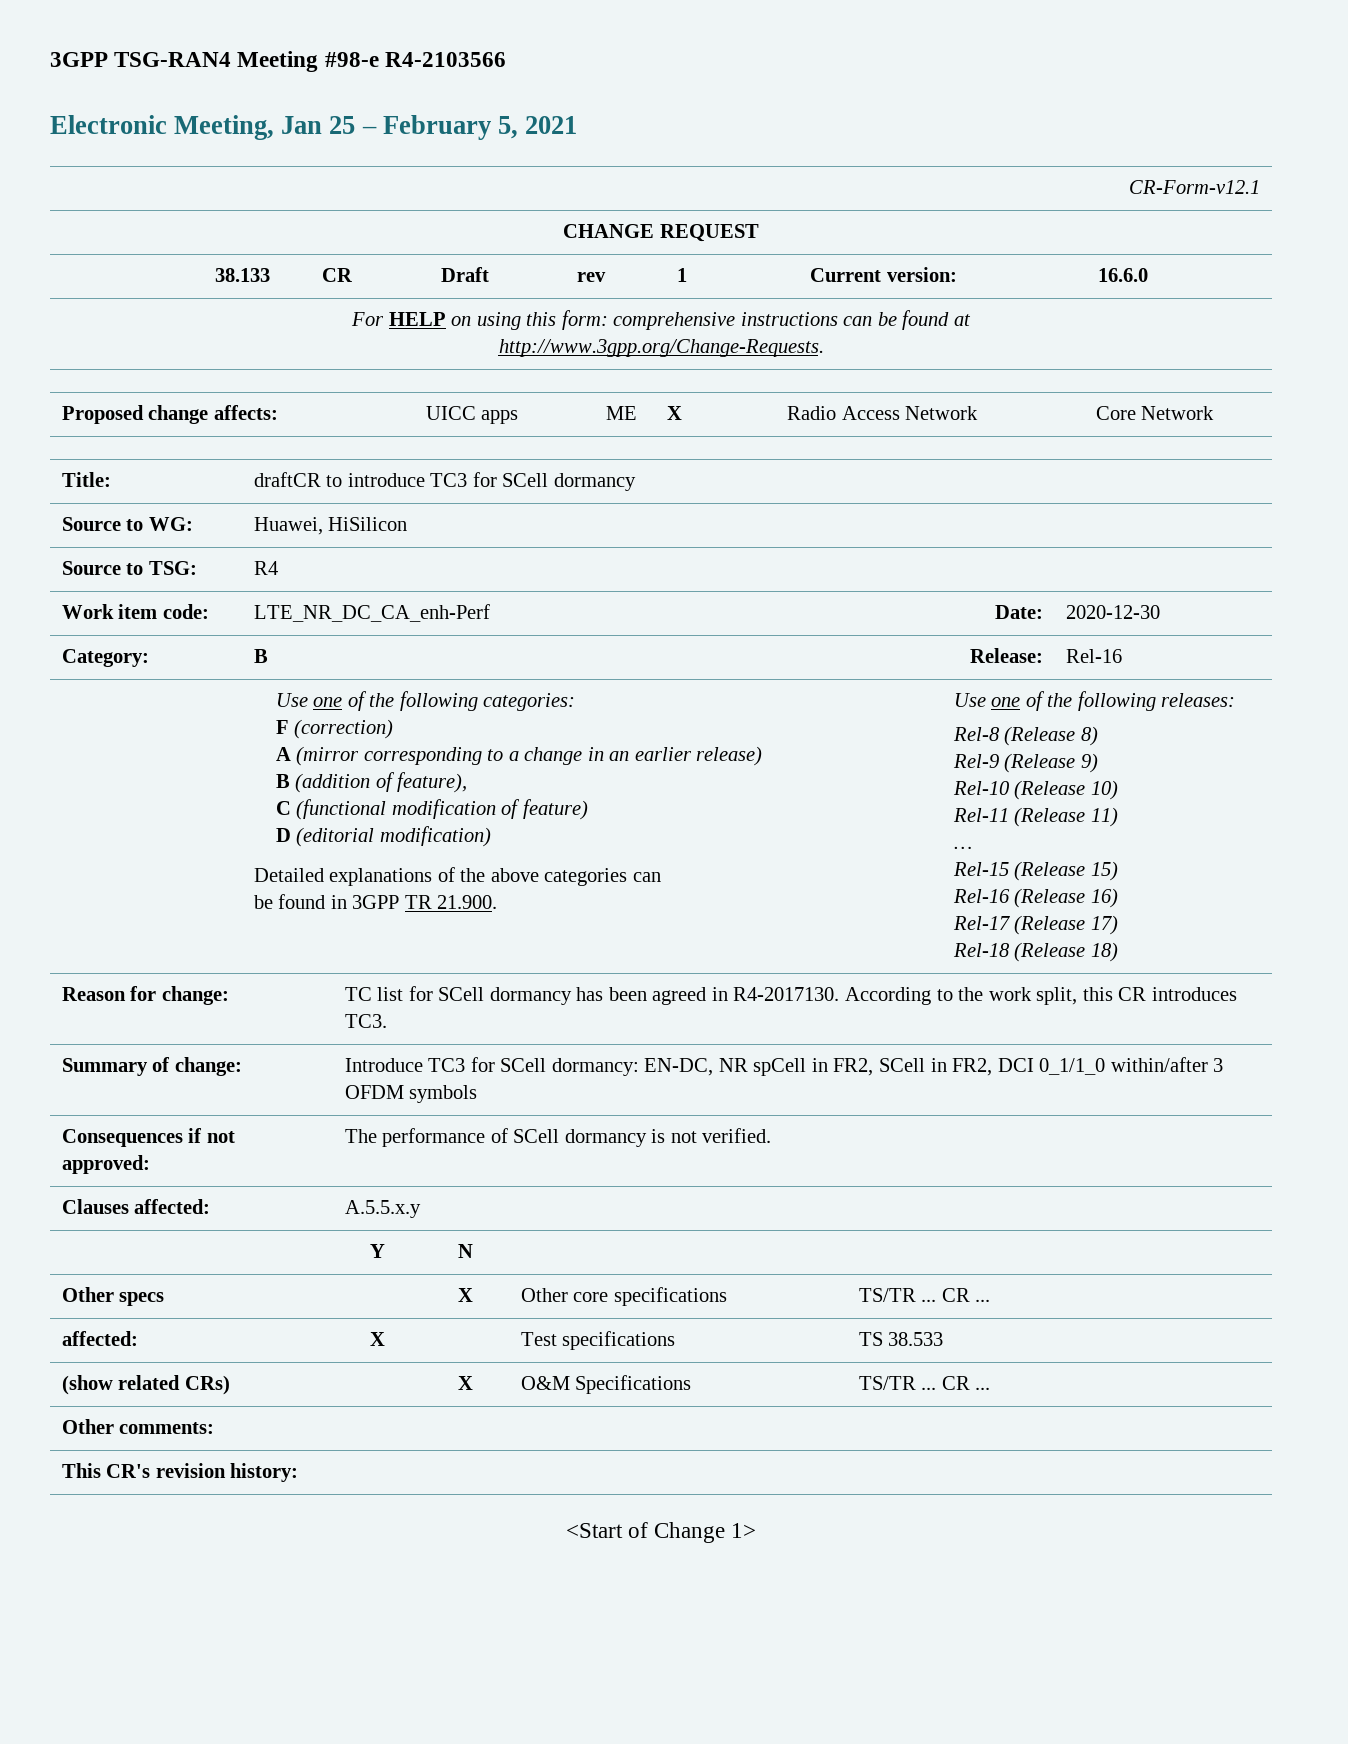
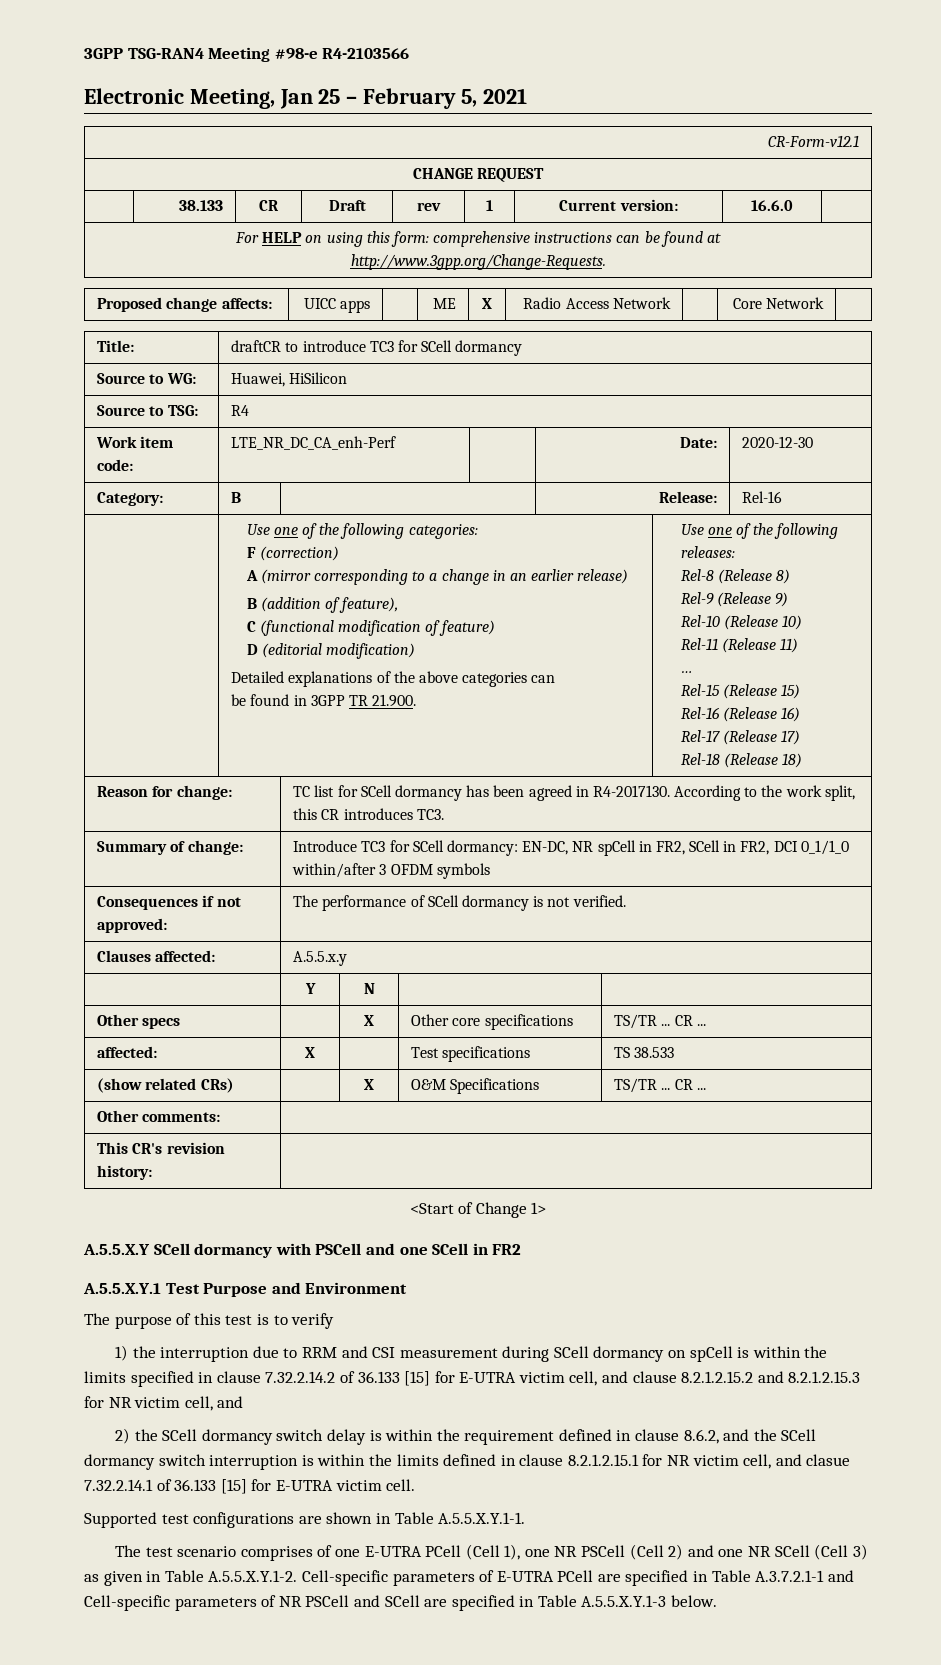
(757, 1530) none -> [83,1243,522,1258] [83,1282,408,1297] [84,1313,335,1329] [114,1345,828,1362] [84,1371,861,1387] [84,1396,244,1411] [114,1428,817,1445] [84,1454,851,1470] [84,1479,416,1494] [84,1512,526,1528] [114,1544,868,1561] [84,1570,854,1586] [84,1595,718,1611] // A.5.5.X.Y SCell dormancy with PSCell and one SCell in FR2 // A.5.5.X.Y.1 Test Purpose and Environment // The purpose of this test is to verify // 1) the interruption due to RRM and CSI measurement during SCell dormancy on spCell is within the limits specified in clause 7.32.2.14.2 of 36.133 [15] for E-UTRA victim cell, and clause 8.2.1.2.15.2 and 8.2.1.2.15.3 for NR victim cell, and // 2) the SCell dormancy switch delay is within the requirement defined in clause 8.6.2, and the SCell dormancy switch interruption is within the limits defined in clause 8.2.1.2.15.1 for NR victim cell, and clasue 7.32.2.14.1 of 36.133 [15] for E-UTRA victim cell. // Supported test configurations are shown in Table A.5.5.X.Y.1-1. // The test scenario comprises of one E-UTRA PCell (Cell 1), one NR PSCell (Cell 2) and one NR SCell (Cell 3) as given in Table A.5.5.X.Y.1-2. Cell-specific parameters of E-UTRA PCell are specified in Table A.3.7.2.1-1 and Cell-specific parameters of NR PSCell and SCell are specified in Table A.5.5.X.Y.1-3 below.

